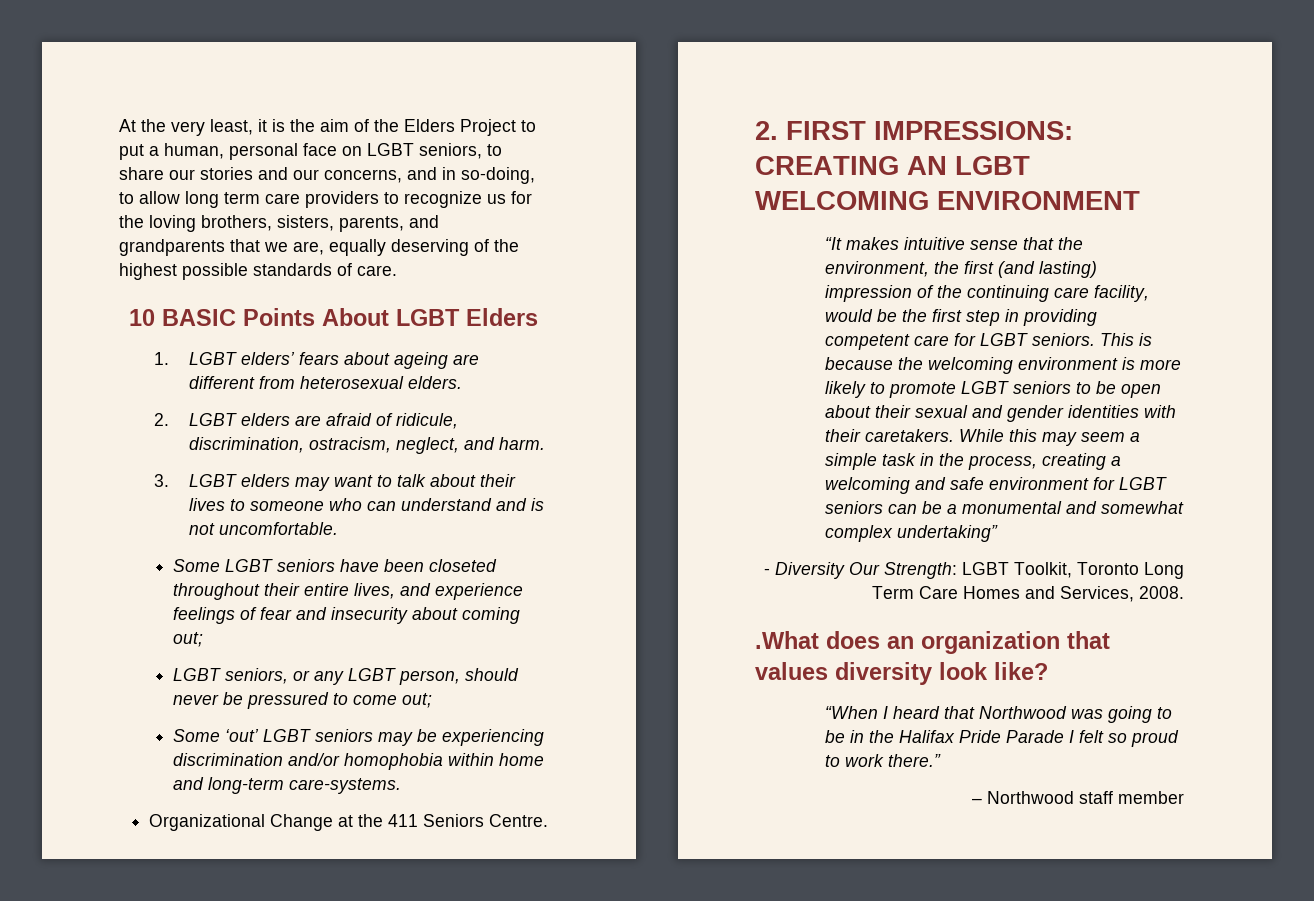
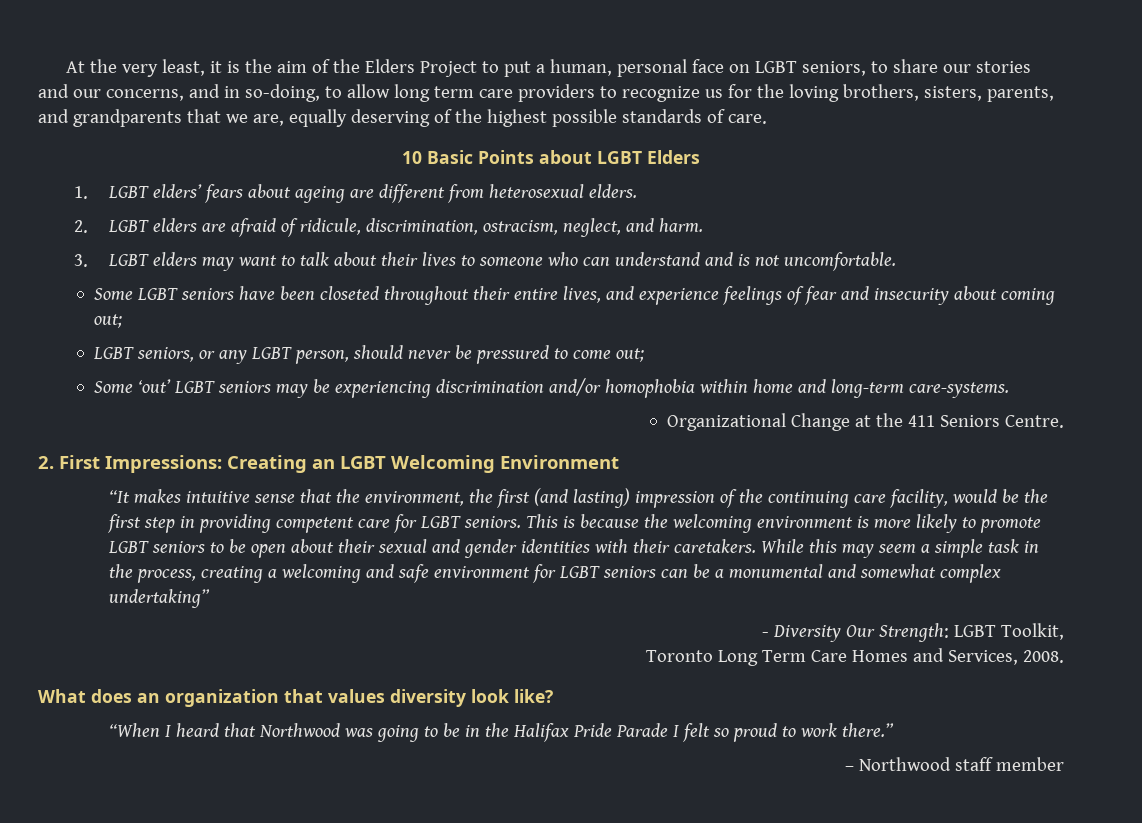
[162,308,389,326] BASIC Points About -> [427,150,592,164] Basic Points about
[786,121,1073,140] [755,156,1030,175] [755,191,1140,210] FIRST IMPRESSIONS: CREATING AN LGBT WELCOMING ENVIRONMENT -> [59,455,619,473] First Impressions: Creating an LGBT Welcoming Environment
(1072, 570) none -> (1064, 631) //
[755,631,819,649] .What -> [38,689,86,703] What

